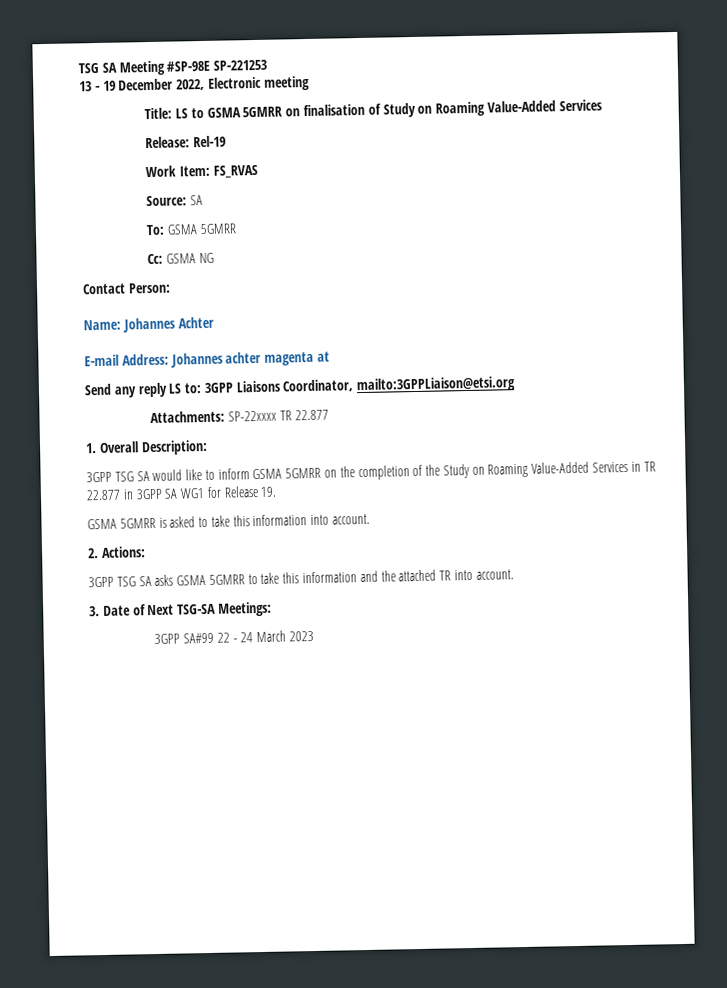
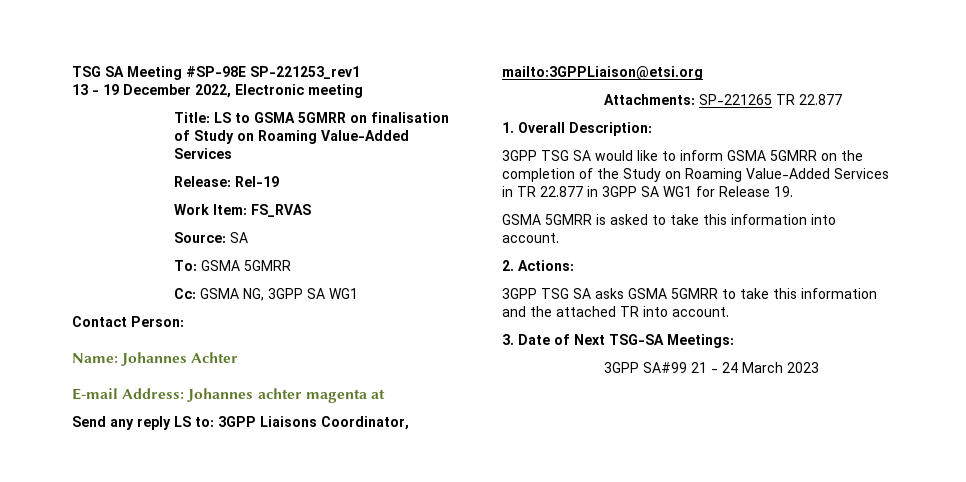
[213,59,268,71] SP-221253 -> [250,66,360,79] SP-221253_rev1
[198,252,214,264] NG -> [242,288,358,301] NG, 3GPP SA WG1
[228,410,278,422] SP-22xxxx -> [698,94,772,105] SP-221265
[216,632,230,643] 22 -> [690,362,707,373] 21

